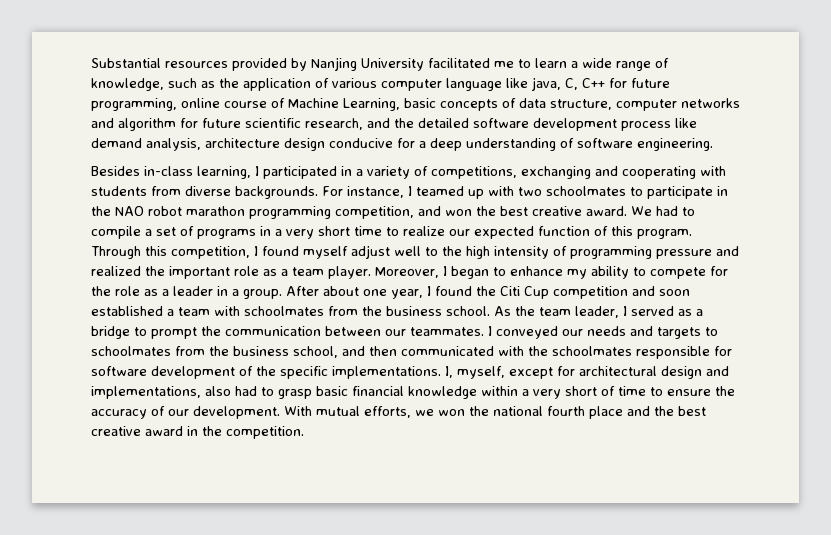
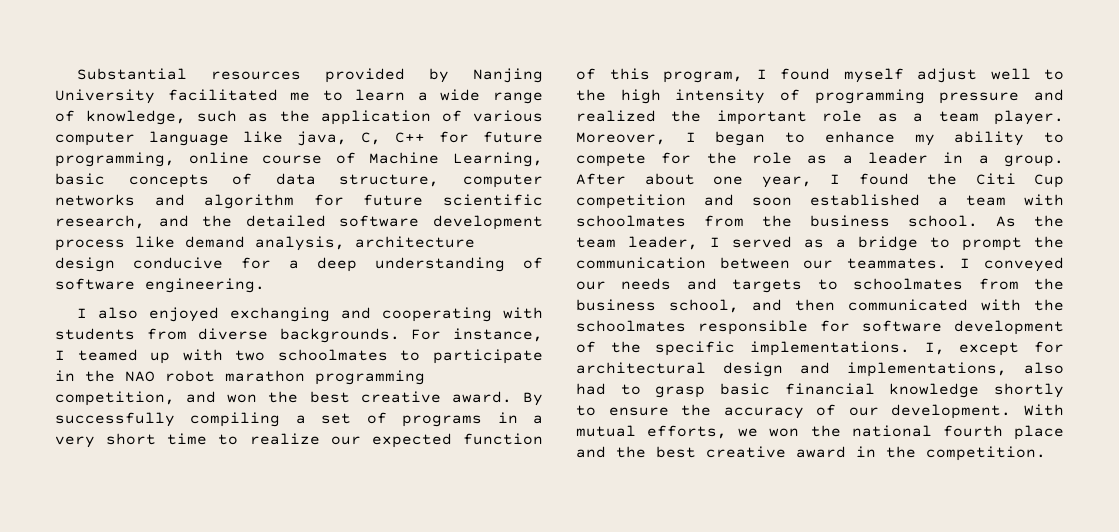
[91,166,517,179] Besides in-class learning, I participated in a variety of competitions, -> [76,307,219,322] I also enjoyed
[631,206,695,216] [91,226,141,239] We had to compile -> [523,392,543,406] [55,412,281,427] By successfully compiling
[637,229,692,239] [91,246,250,259] program. Through this competition, -> [663,71,743,83] program,
[457,366,505,379] myself, -> (945, 348) none
[481,386,646,399] within a very short of time -> [994,383,1064,398] shortly

